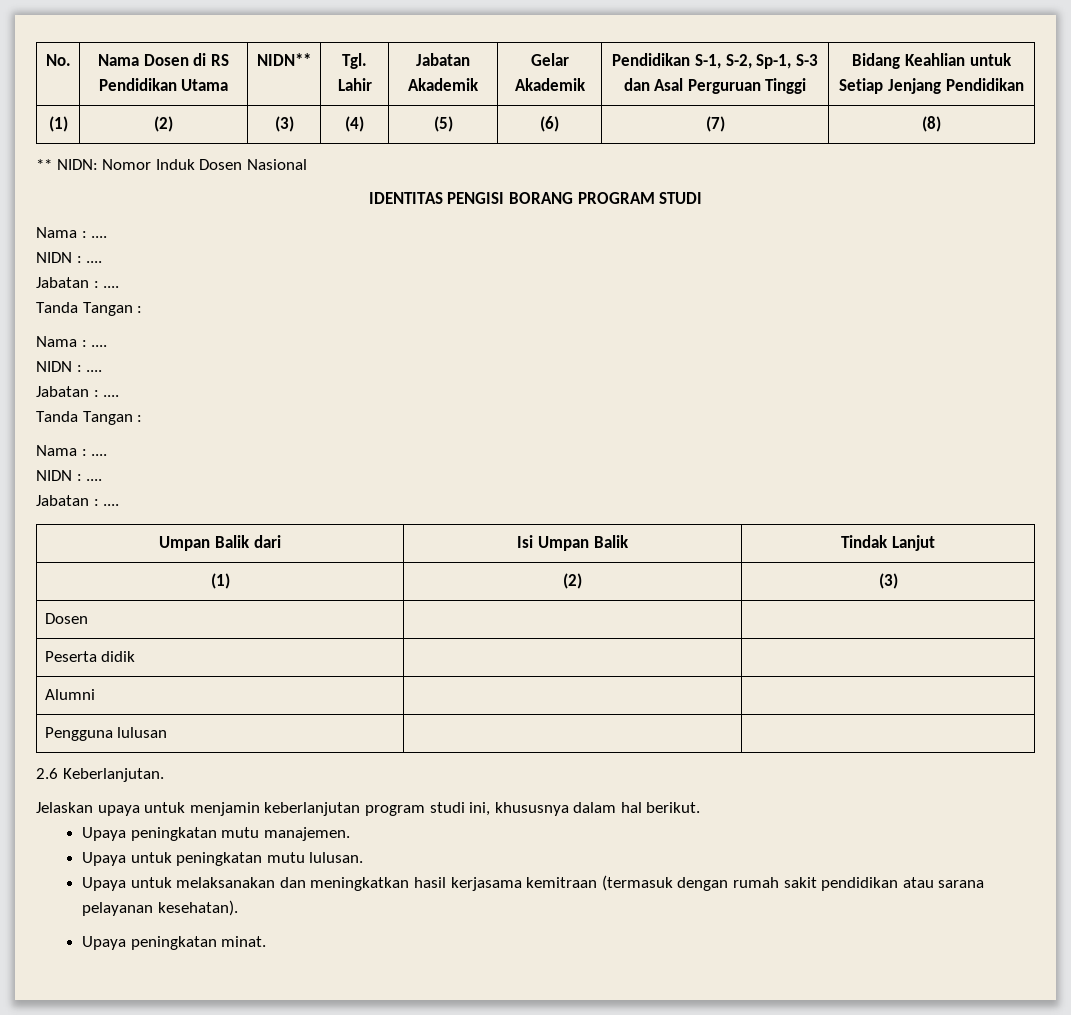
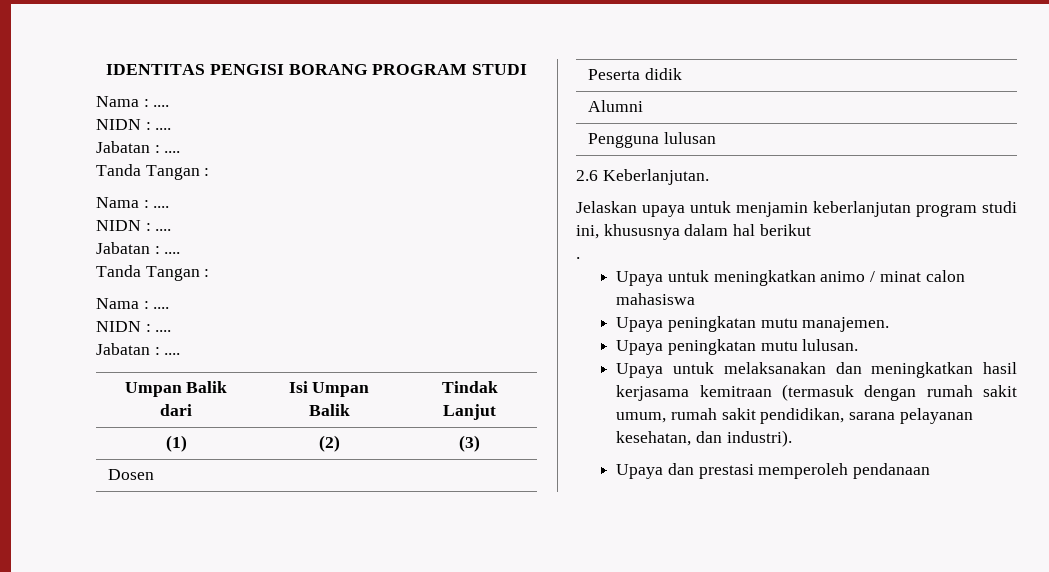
[45,54,71,66] [98,53,229,66] [98,78,229,91] [257,53,311,66] [342,53,367,69] [337,78,372,91] [416,53,470,66] [408,78,479,91] [530,53,569,66] [514,78,586,91] [612,53,818,69] [623,78,807,94] [852,53,1012,69] [839,78,1024,94] [48,116,68,132] [154,116,173,132] [274,116,294,132] [345,116,364,132] [433,116,453,132] [540,116,559,132] [705,116,725,132] [922,116,941,132] [36,159,307,170] No. | Nama Dosen di RS Pendidikan Utama | NIDN** | Tgl. Lahir | Jabatan Akademik | Gelar Akademik | Pendidikan S-1, S-2, Sp-1, S-3 dan Asal Perguruan Tinggi | Bidang Keahlian untuk Setiap Jenjang Pendidikan // (1) | (2) | (3) | (4) | (5) | (6) | (7) | (8) // ** NIDN: Nomor Induk Dosen Nasional // -> (106, 69) none
[646,802,701,813] berikut. -> [759,224,811,236] [576,257,580,259] [616,270,965,286] [616,293,696,305] berikut // . // Upaya untuk meningkatkan animo / minat calon mahasiswa
[130,852,172,863] untuk -> (664, 347) none
[821,877,985,891] [82,900,238,916] [82,936,267,950] pendidikan atau sarana pelayanan kesehatan). // Upaya peningkatan minat. -> [616,408,973,424] [616,430,792,447] [616,463,931,479] umum, rumah sakit pendidikan, sarana pelayanan kesehatan, dan industri). // Upaya dan prestasi memperoleh pendanaan

